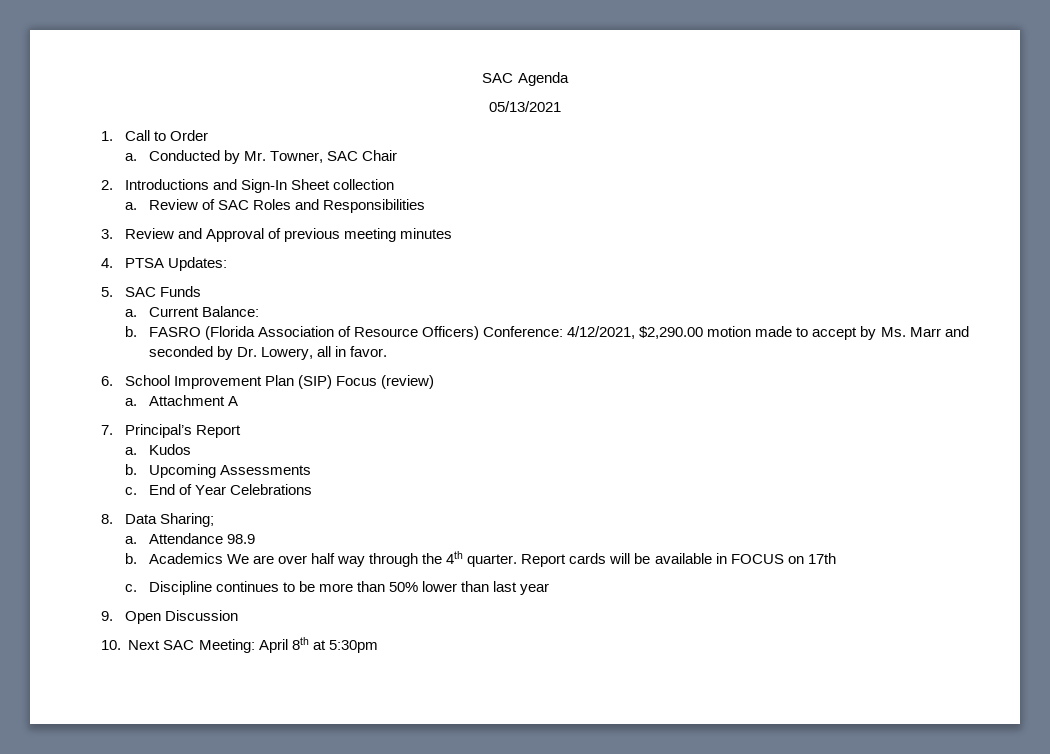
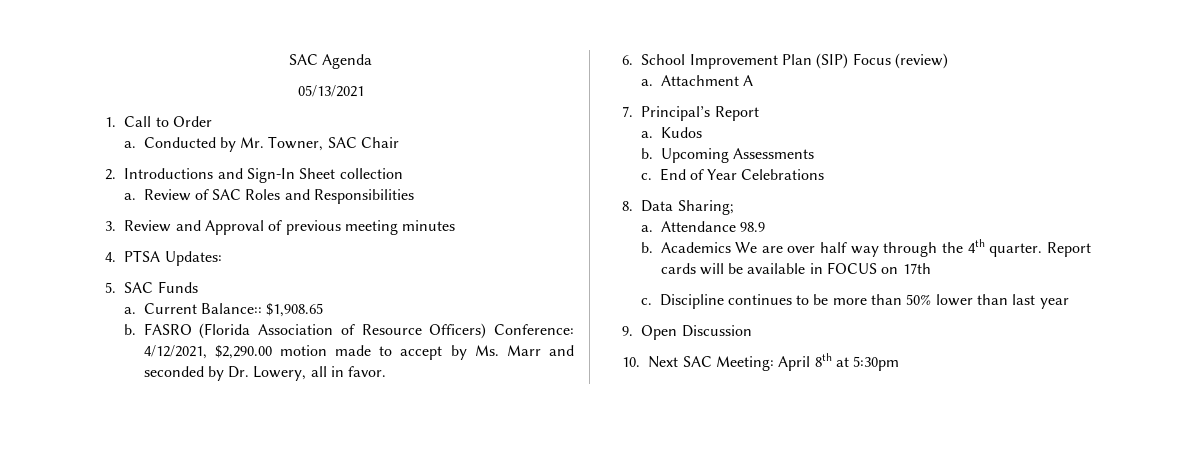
[201,306,259,317] Balance: -> [200,303,324,317] Balance:: $1,908.65

